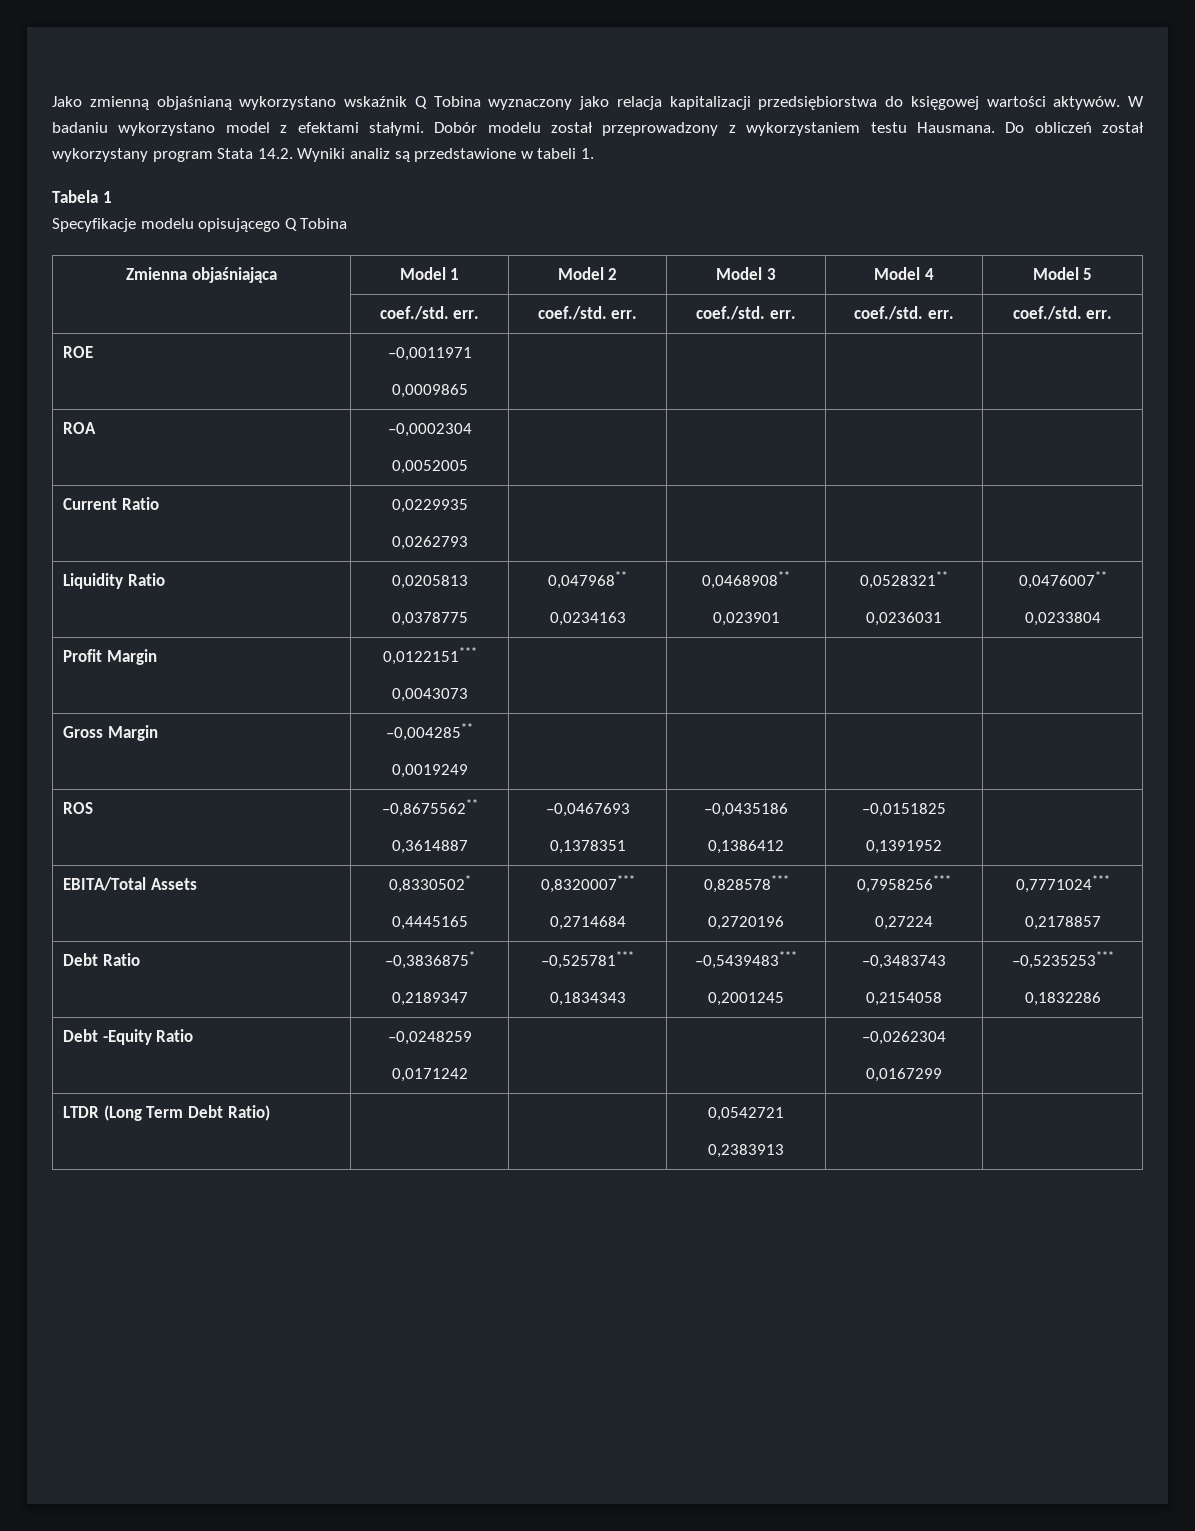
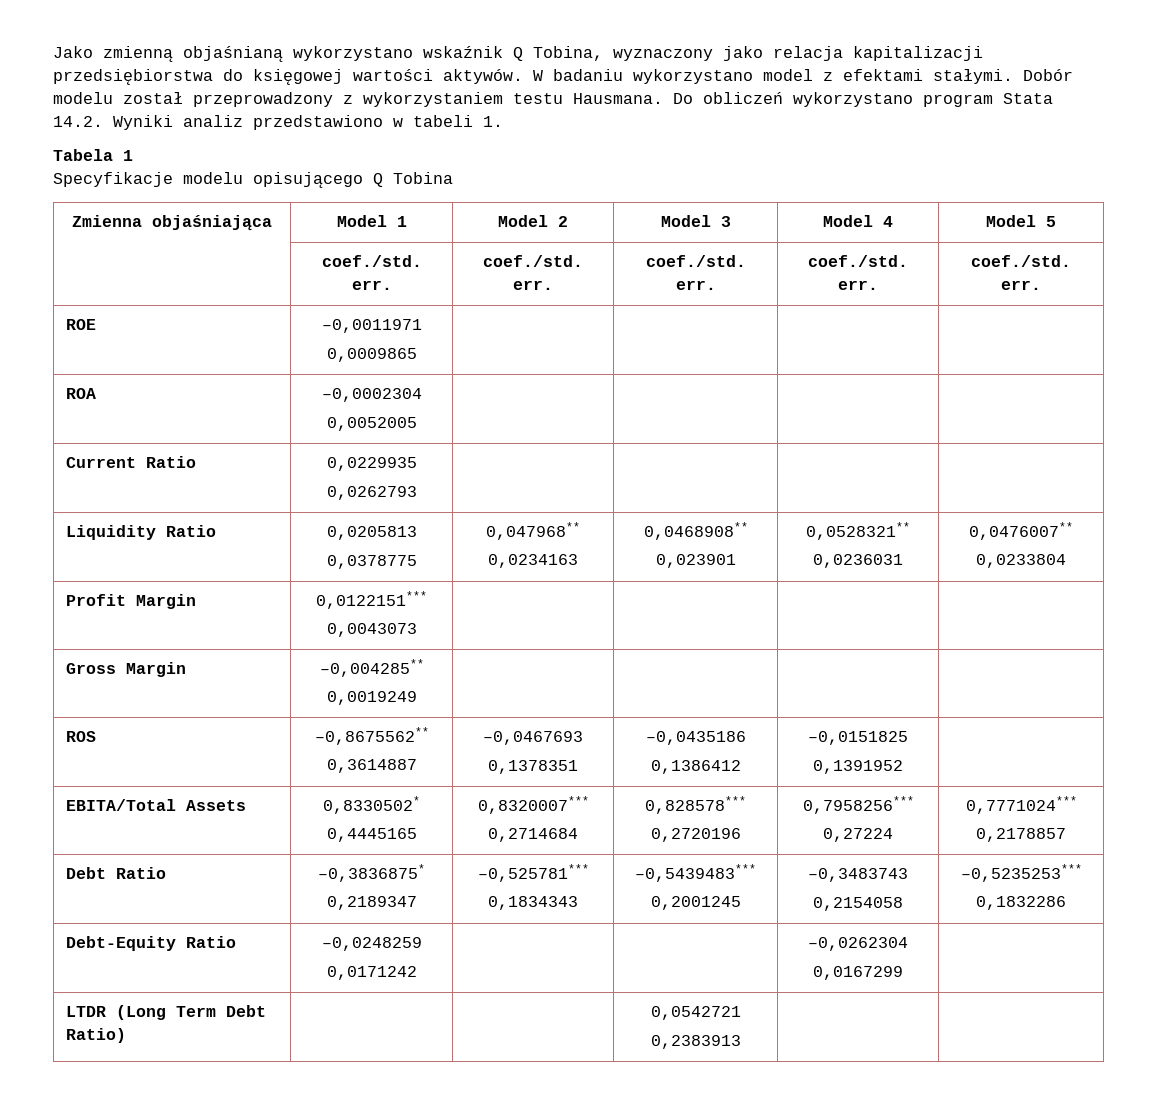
[433,96,481,107] Tobina -> [533,46,603,61] Tobina,
[1102,122,1144,133] [52,148,148,162] został wykorzystany -> [793,92,913,107] wykorzystano
[394,148,517,162] są przedstawione -> [253,115,383,130] przedstawiono
[63,1029,152,1045] Debt -Equity -> [65,936,176,951] Debt-Equity

